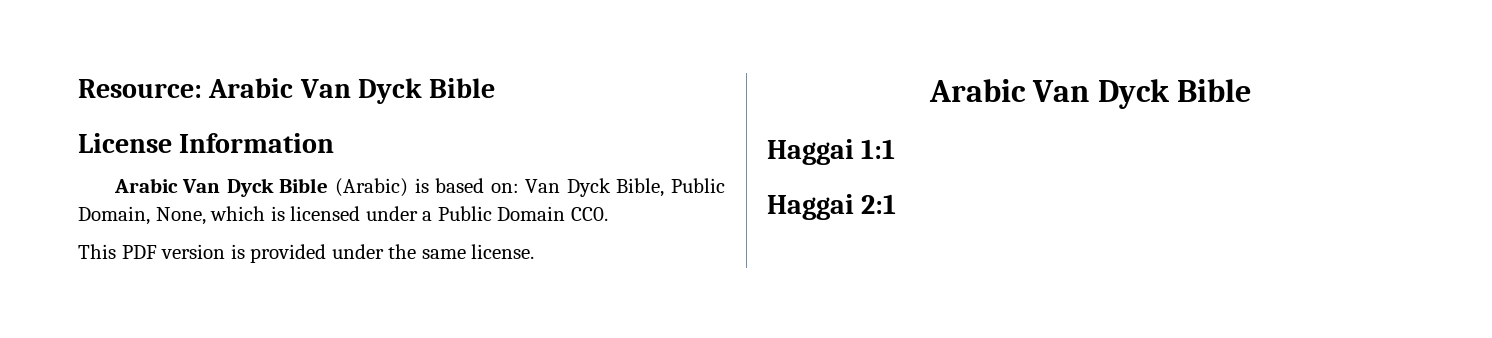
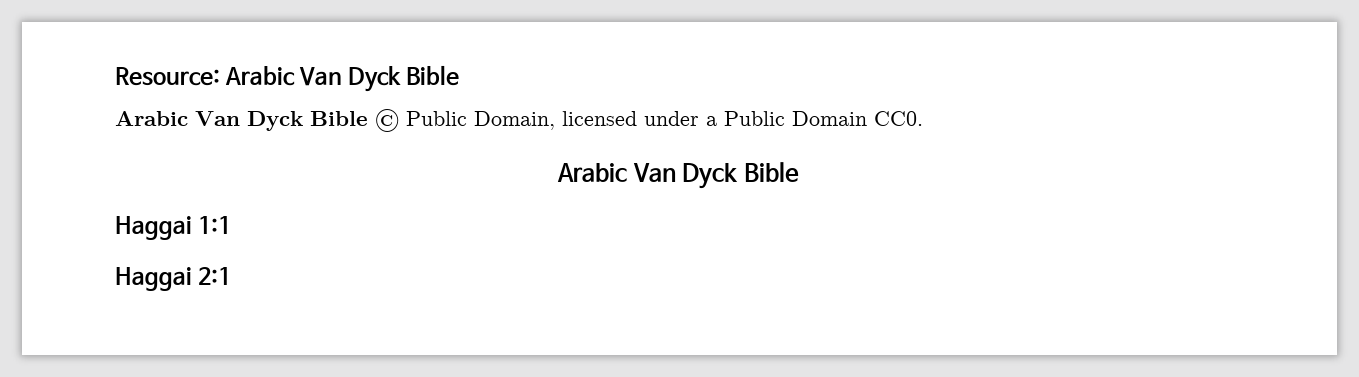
[78,133,335,153] [113,178,725,197] [78,206,285,225] // License Information // Arabic Van Dyck Bible (Arabic) is based on: Van Dyck Bible, Public Domain, None, which is -> [115,109,555,132] // Arabic Van Dyck Bible © Public Domain,
[78,244,535,263] // This PDF version is provided under the same license. -> (923, 118) none

